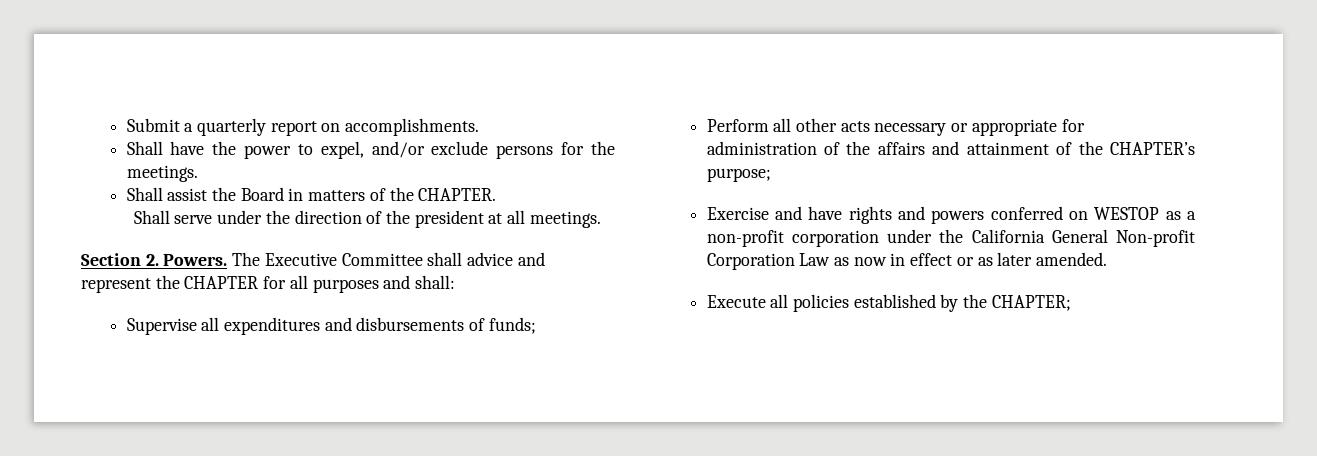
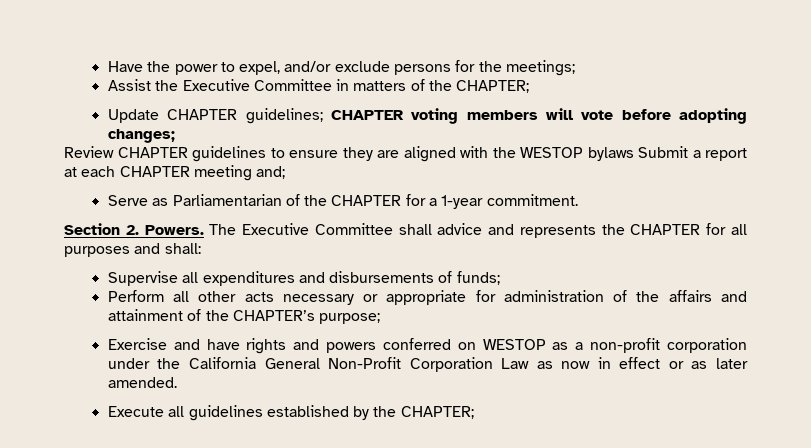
[126,118,480,136] [126,141,205,155] Submit a quarterly report on accomplishments. // Shall have -> [107,61,143,72] Have
[126,165,198,182] [126,187,497,201] [133,210,601,228] meetings. // Shall assist the Board in matters of the CHAPTER. // Shall serve under the direction of the president at all meetings. -> [506,60,576,76] [107,79,530,93] [107,108,747,124] [107,129,175,143] [64,146,747,162] [64,165,286,181] [107,194,578,209] meetings; // Assist the Executive Committee in matters of the CHAPTER; // Update CHAPTER guidelines; CHAPTER voting members will vote before adopting changes; // Review CHAPTER guidelines to ensure they are aligned with the WESTOP bylaws Submit a report at each CHAPTER meeting and; // Serve as Parliamentarian of the CHAPTER for a 1-year commitment.
[81,278,151,293] represent -> [519,225,596,238] represents
[1116,230,1195,247] Non-profit -> [328,357,402,369] Non-Profit
[793,294,850,312] policies -> [188,405,263,421] guidelines

